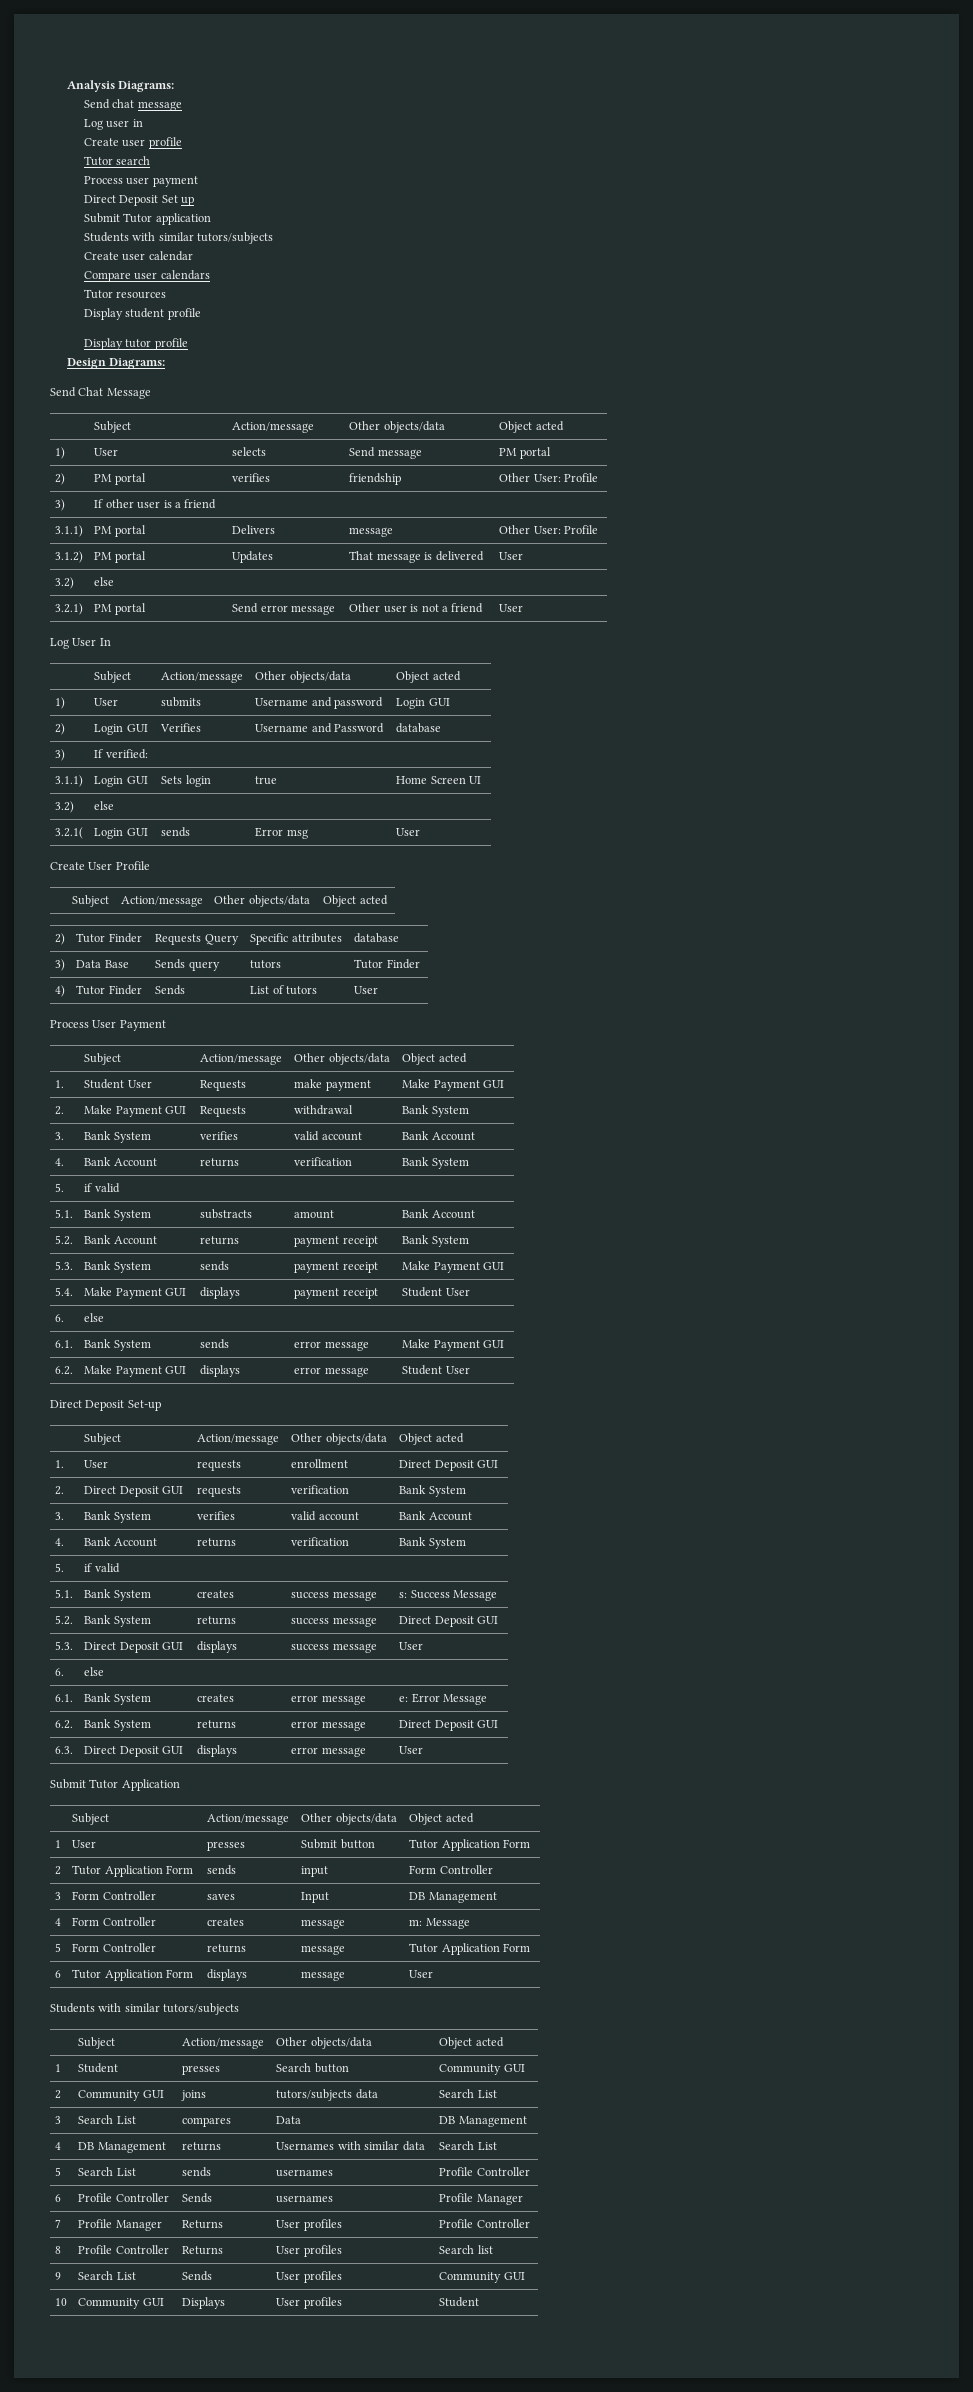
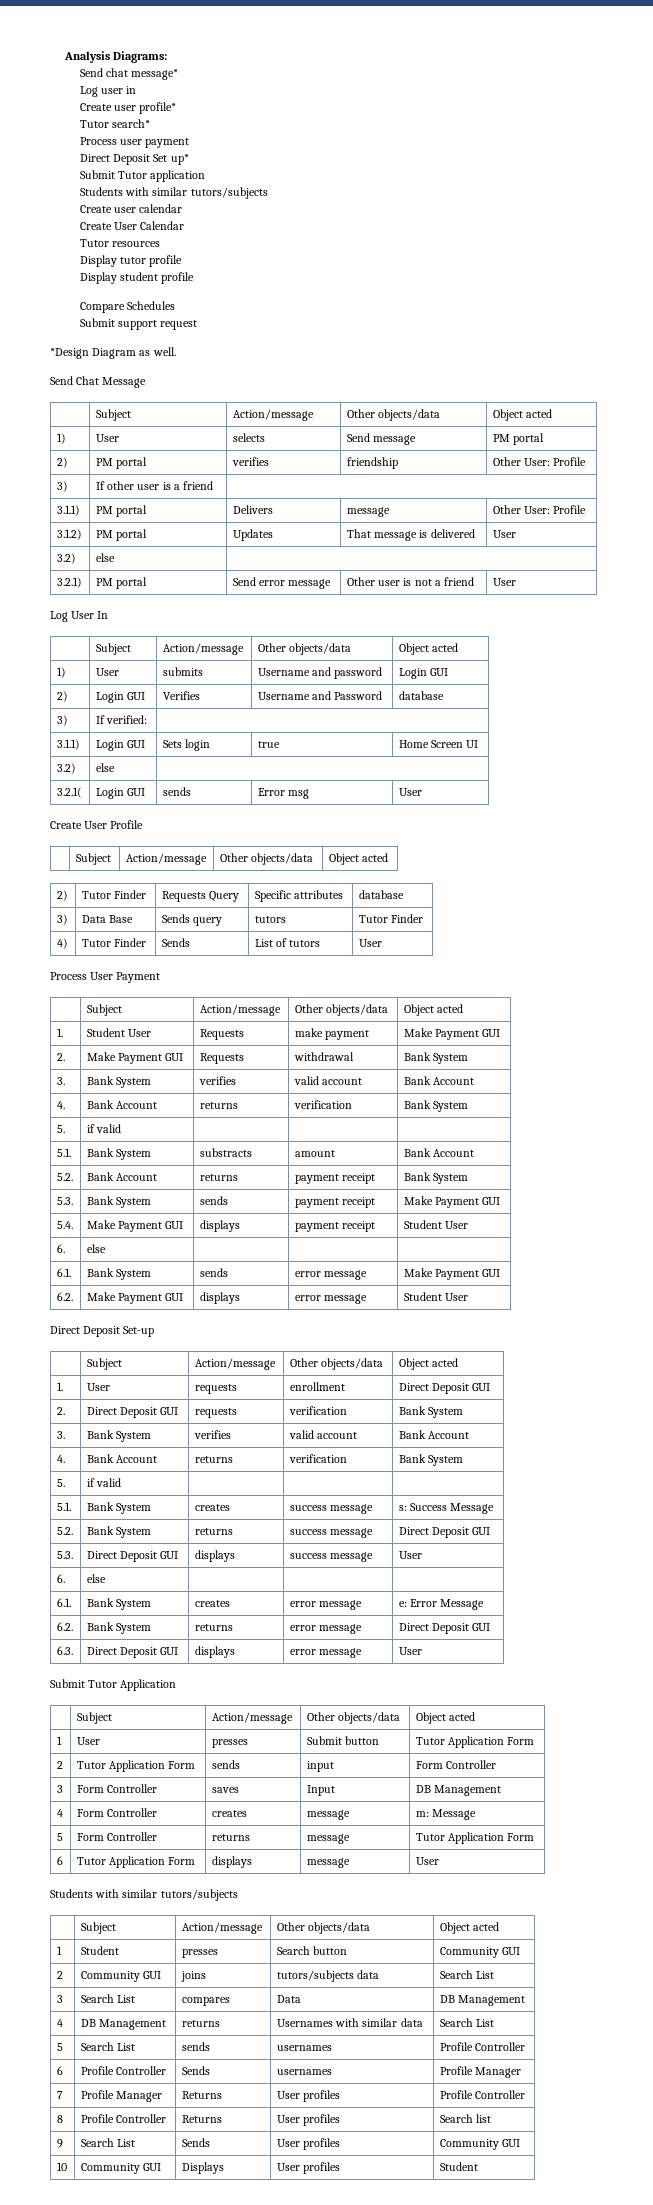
[137,101,182,111] message -> [131,69,179,80] message*
[148,137,182,149] [84,156,151,166] profile // Tutor search -> [139,102,177,114] [79,119,151,128] profile* // Tutor search*
[181,196,195,206] up -> [170,154,189,165] up*
[84,270,210,282] Compare user calendars -> [79,221,185,230] Create User Calendar
(167, 295) none -> [79,255,183,267] // Display tutor profile
[84,338,188,350] [67,358,166,369] Display tutor profile // Design Diagrams: -> [79,301,176,313] [79,318,198,330] [50,347,176,359] Compare Schedules // Submit support request // *Design Diagram as well.

